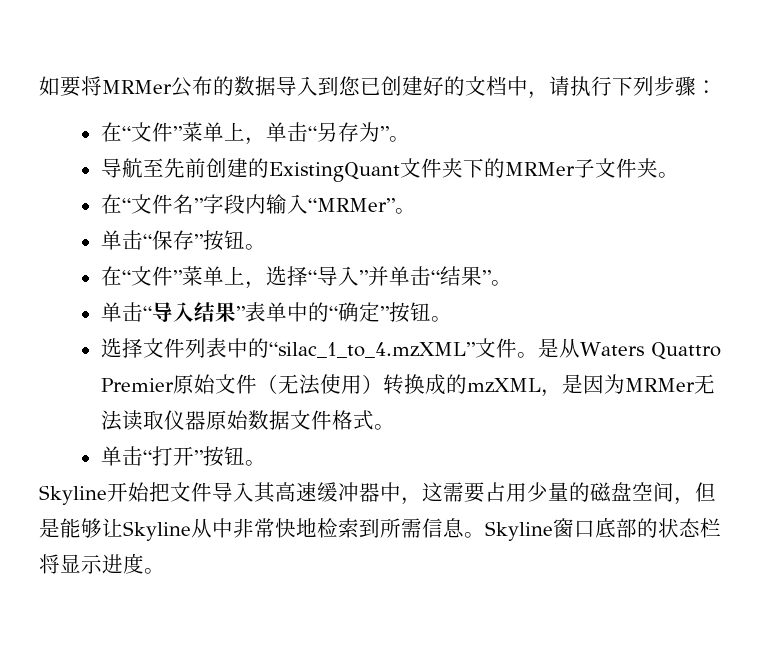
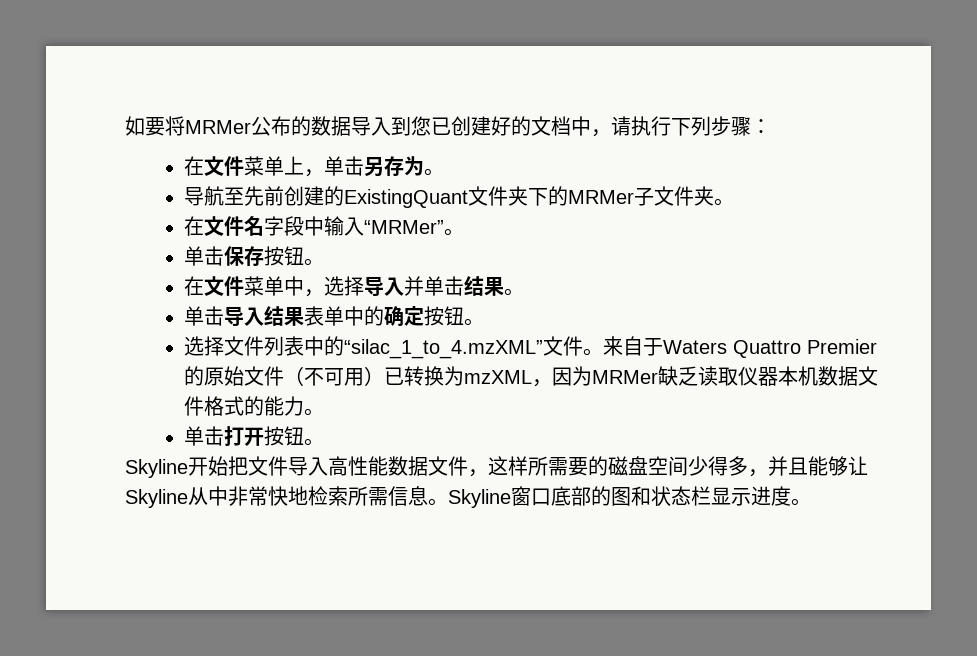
[121,122,389,145] “文件”菜单上，单击“另存为” -> [204,156,425,177] 文件菜单上，单击另存为
[121,194,266,214] “文件名”字段内 -> [204,216,325,236] 文件名字段中
[142,230,203,250] “保存” -> [224,246,265,266] 保存
[121,266,512,289] [100,302,152,322] “文件”菜单上，选择“导入”并单击“结果”。 // 单击“ -> [204,276,525,297] [184,306,225,326] 文件菜单中，选择导入并单击结果。 // 单击
[235,306,245,320] ” -> (305, 316) none
[328,302,389,322] “确定” -> [384,306,425,326] 确定
[537,338,580,358] 是从 -> [603,336,664,356] 来自于
(174, 385) none -> [184,366,205,386] 的
[277,374,583,397] 无法使用）转换成的mzXML，是 -> [304,366,553,387] 不可用）已转换为mzXML，
[693,374,715,394] [100,410,122,431] 无法 -> [658,366,699,386] 缺乏
[205,410,249,430] 原始 -> [778,366,819,386] 本机
[373,424,395,430] [100,446,203,466] 。 // 单击“打开” -> [244,396,325,416] [184,426,265,446] 的能力。 // 单击打开
[254,482,716,505] [39,518,60,538] 其高速缓冲器中，这需要占用少量的磁盘空间，但是 -> [328,456,808,477] 高性能数据文件，这样所需要的磁盘空间少得多，并且
[359,518,380,538] 到 -> (348, 496) none
[658,518,721,538] [39,554,60,574] 状态栏将 -> [611,486,711,506] 图和状态栏

